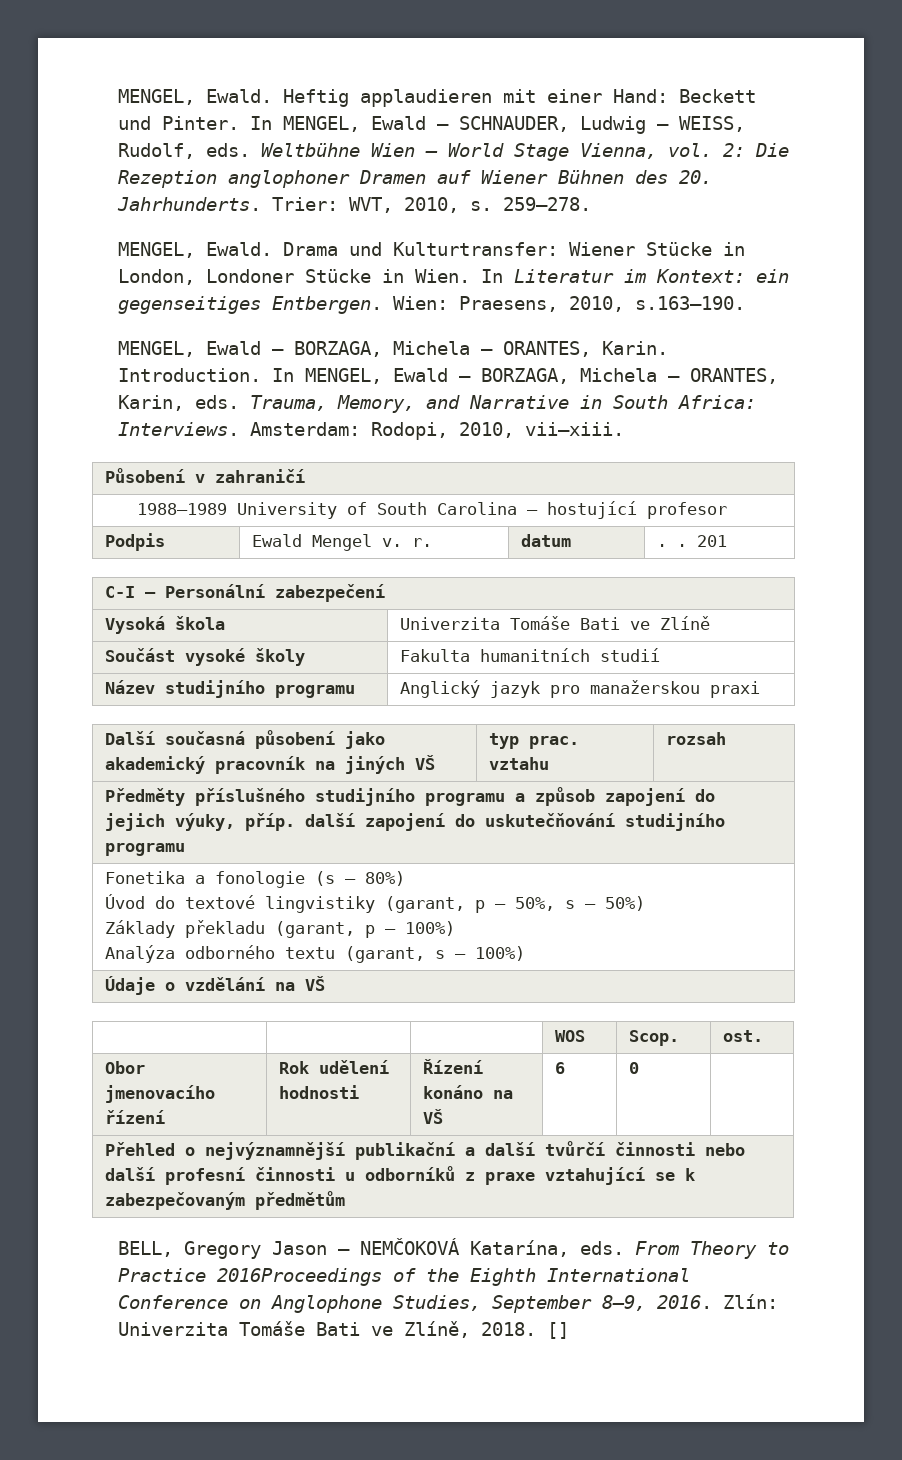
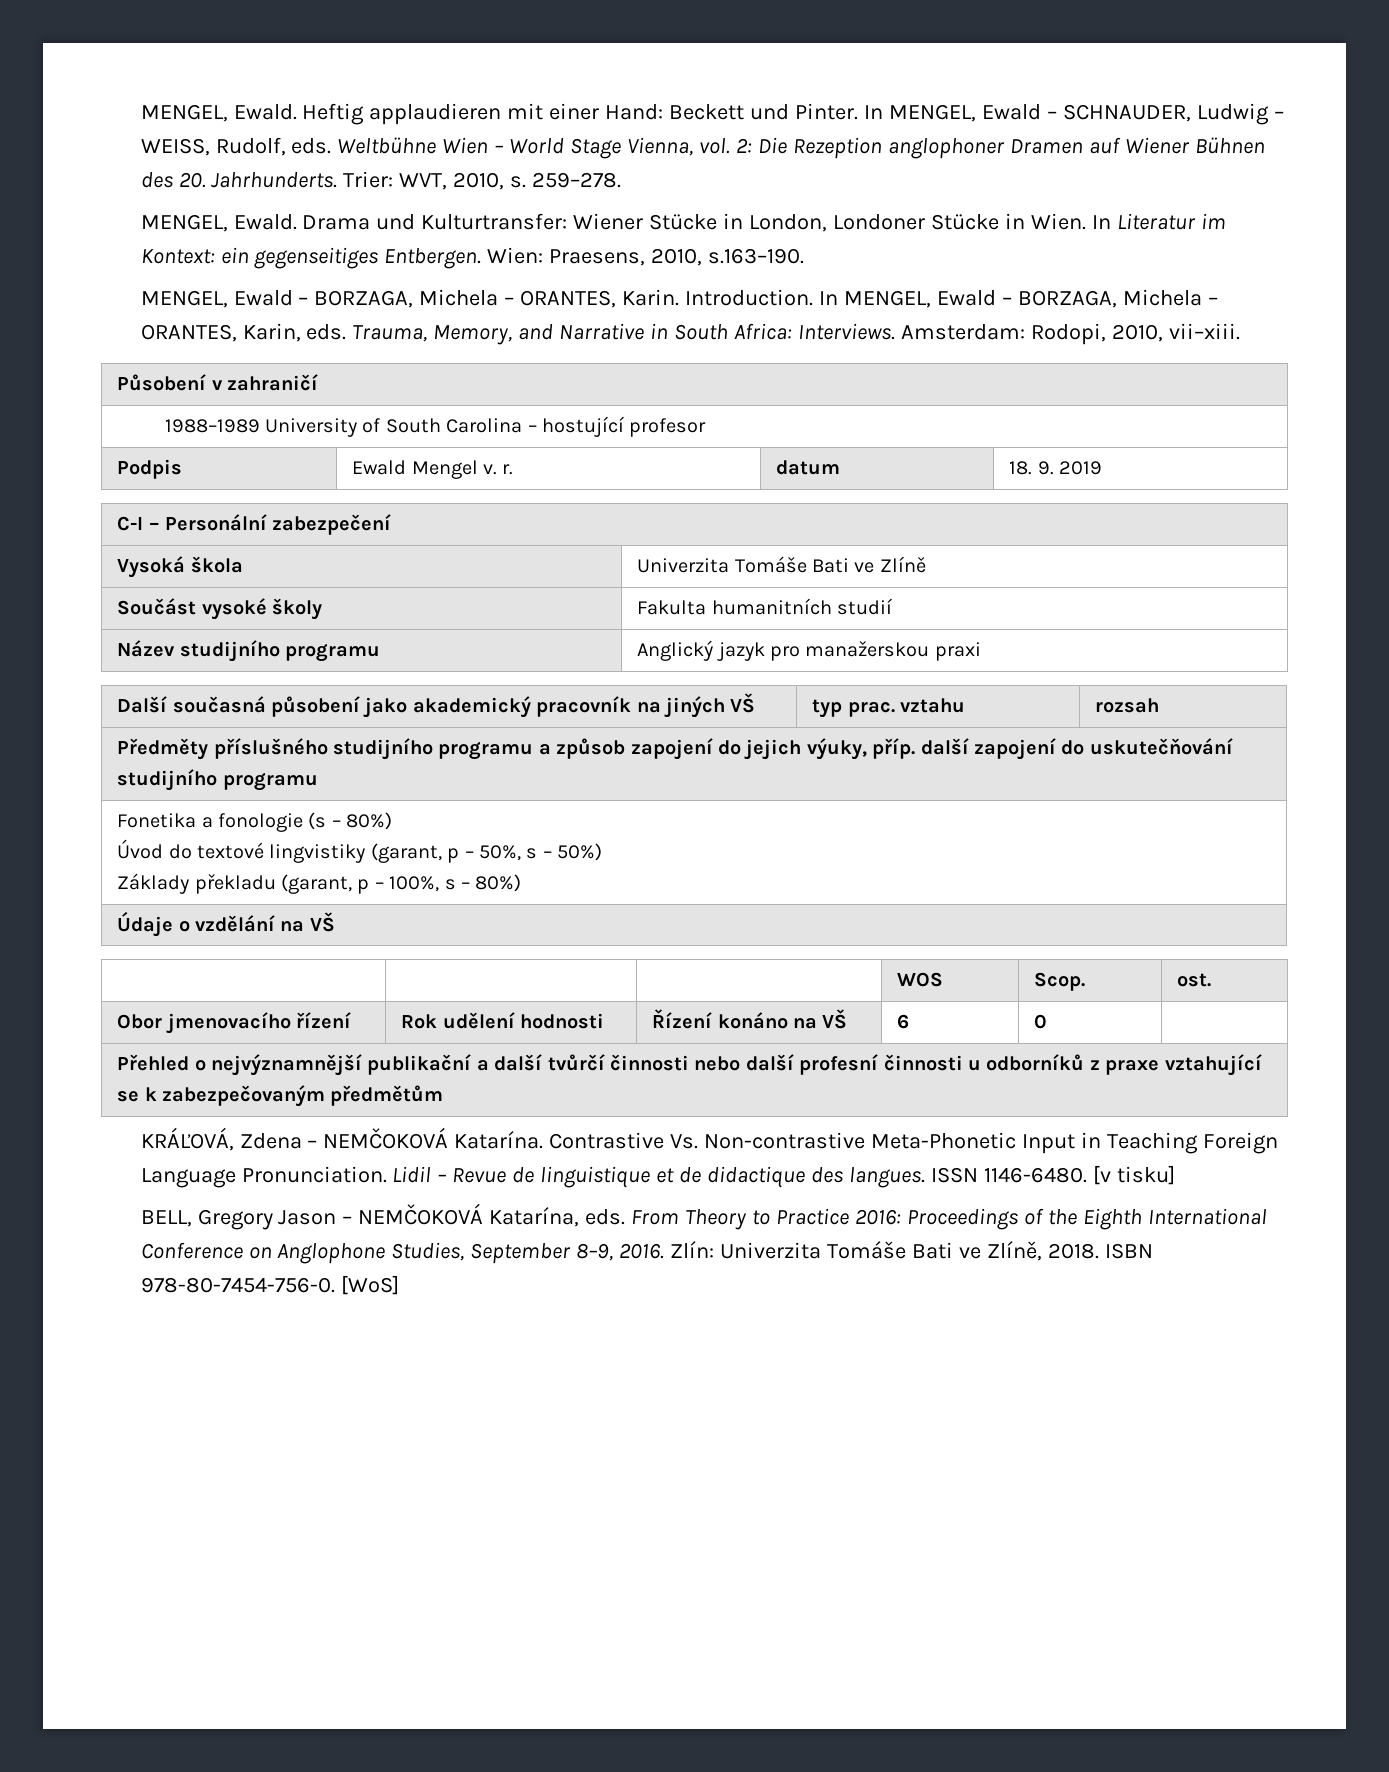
[656,535,727,547] . . 201 -> [1009,461,1102,475] 18. 9. 2019
[404,921,455,936] [104,945,525,963] 100%) // Analýza odborného textu (garant, s – 100%) -> [389,874,522,892] 100%, s – 80%)
(345, 1200) none -> [140,1127,1278,1154] [140,1165,1175,1188] // KRÁĽOVÁ, Zdena – NEMČOKOVÁ Katarína. Contrastive Vs. Non-contrastive Meta-Phonetic Input in Teaching Foreign Language Pronunciation. Lidil – Revue de linguistique et de didactique des langues. ISSN 1146-6480. [v tisku]
[217,1268,383,1286] 2016Proceedings -> [854,1208,1018,1230] 2016: Proceedings
[547,1322,570,1339] [] -> [1104,1243,1153,1259] [140,1275,399,1295] ISBN 978-80-7454-756-0. [WoS]

